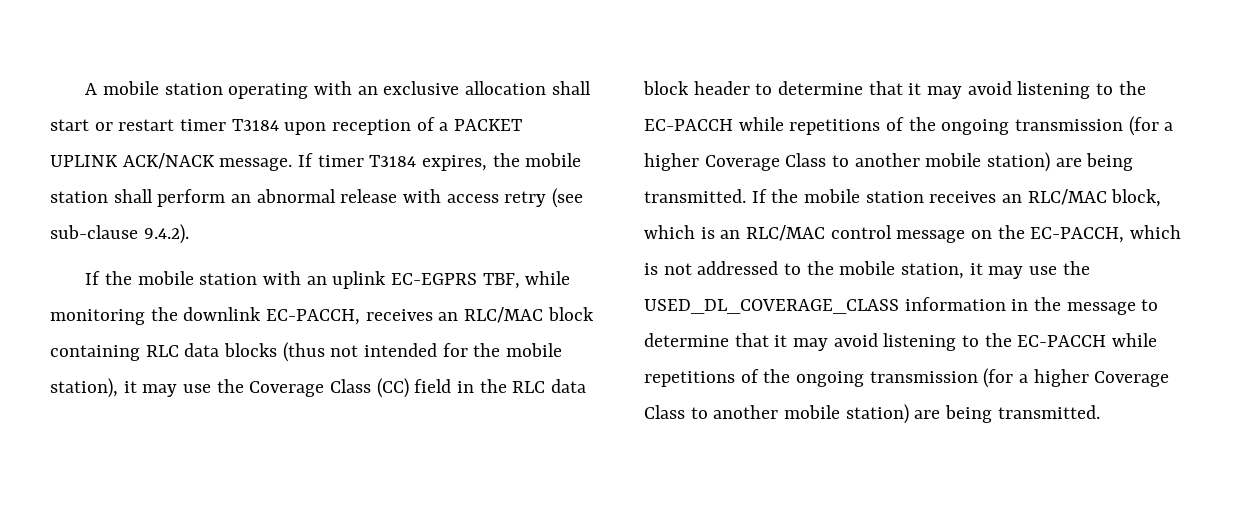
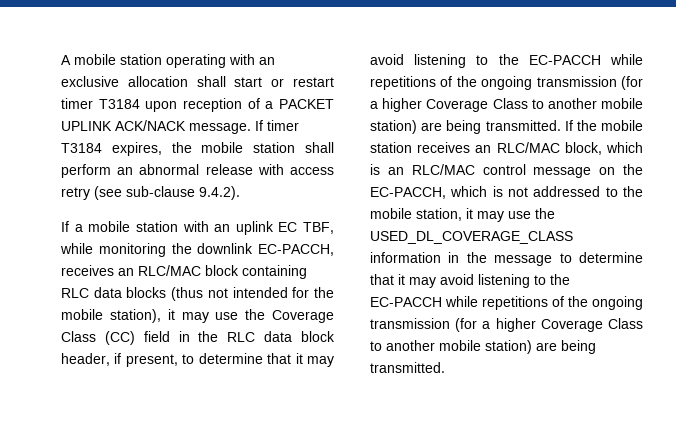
[104,271,132,285] the -> [74,224,83,232] a
[390,273,477,285] EC-EGPRS -> [278,222,298,232] EC
[693,81,750,95] header -> [61,353,178,367] header, if present,

